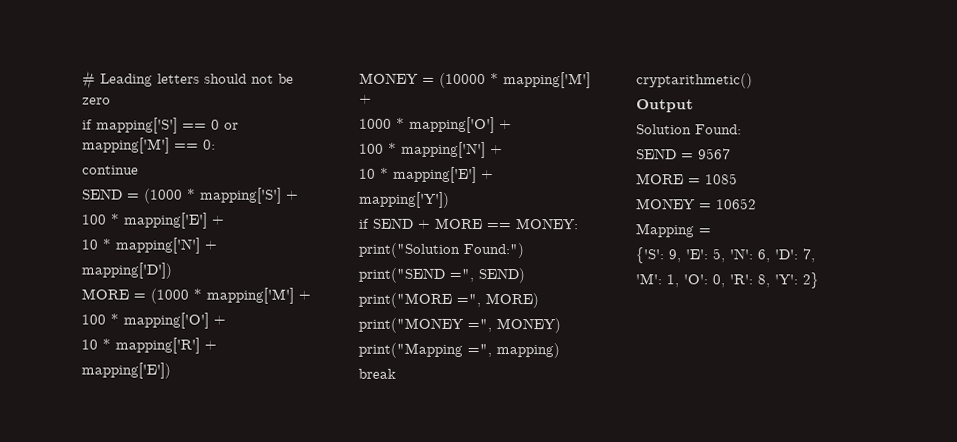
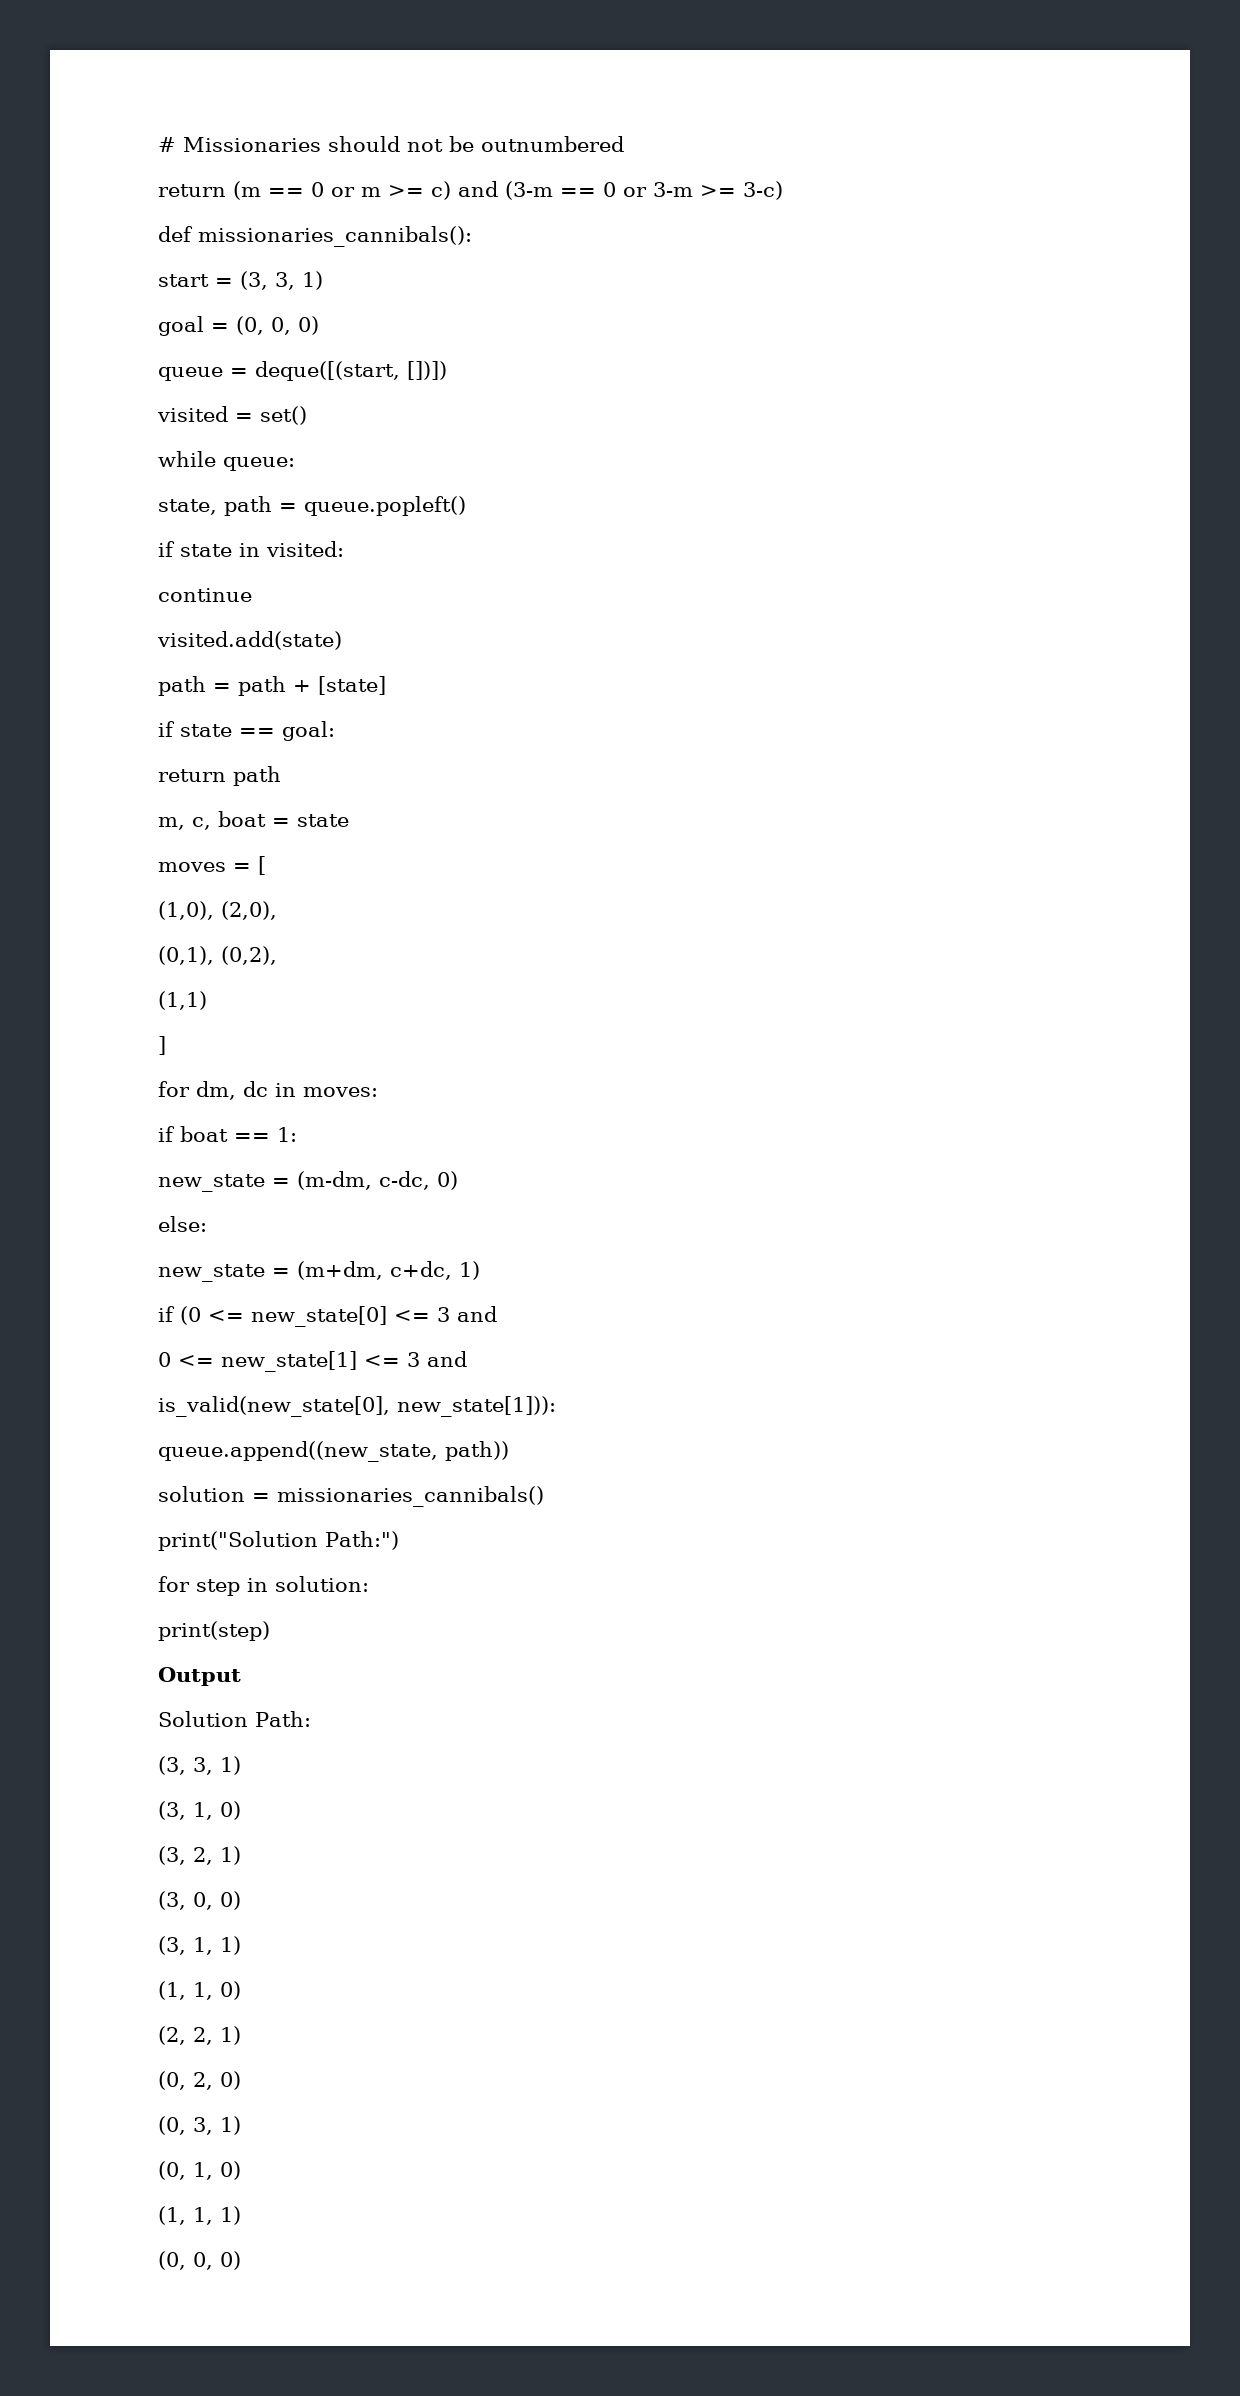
[100,73,200,87] Leading letters -> [183,137,321,152] Missionaries
[82,97,111,105] [82,117,239,134] [82,137,216,154] [82,165,139,175] [82,187,299,204] [81,212,225,229] [81,237,217,254] [81,262,172,279] [81,287,311,304] [81,312,226,329] [81,337,217,354] [81,362,171,379] [359,72,591,89] [359,94,372,104] [359,116,512,134] [359,141,503,159] [359,166,494,183] [359,191,450,208] [358,217,579,230] [358,242,524,259] [358,267,525,284] [358,292,539,309] [358,317,561,334] [358,342,560,359] [358,368,396,379] [636,73,753,89] [636,99,694,113] [636,124,742,135] [636,148,731,160] [636,173,738,185] [636,198,757,210] [635,223,711,238] [635,247,815,264] [635,272,819,289] zero // if mapping['S'] == 0 or mapping['M'] == 0: // continue // SEND = (1000 * mapping['S'] + // 100 * mapping['E'] + // 10 * mapping['N'] + // mapping['D']) // MORE = (1000 * mapping['M'] + // 100 * mapping['O'] + // 10 * mapping['R'] + // mapping['E']) // MONEY = (10000 * mapping['M'] + // 1000 * mapping['O'] + // 100 * mapping['N'] + // 10 * mapping['E'] + // mapping['Y']) // if SEND + MORE == MONEY: // print("Solution Found:") // print("SEND =", SEND) // print("MORE =", MORE) // print("MONEY =", MONEY) // print("Mapping =", mapping) // break // cryptarithmetic() // Output // Solution Found: // SEND = 9567 // MORE = 1085 // MONEY = 10652 // Mapping = // {'S': 9, 'E': 5, 'N': 6, 'D': 7, // 'M': 1, 'O': 0, 'R': 8, 'Y': 2} -> [481,136,624,152] [158,181,783,200] [158,226,472,247] [158,271,323,290] [158,316,319,336] [158,361,447,381] [157,406,307,425] [158,451,295,471] [158,496,466,516] [158,541,344,557] [158,588,252,602] [157,631,342,650] [158,676,386,696] [158,721,335,741] [158,766,281,786] [158,811,349,830] [158,856,266,875] [158,901,277,920] [158,946,277,965] [158,991,207,1010] [158,1036,166,1055] [158,1081,378,1100] [158,1126,297,1142] [158,1171,458,1192] [158,1216,207,1232] [158,1261,480,1282] [158,1306,497,1327] [158,1351,467,1372] [158,1396,556,1417] [158,1441,509,1462] [158,1486,544,1507] [158,1531,399,1551] [158,1576,369,1596] [158,1621,270,1641] [158,1667,241,1686] [158,1711,311,1727] [158,1756,241,1775] [158,1801,241,1820] [158,1846,241,1865] [158,1891,241,1910] [158,1936,241,1955] [158,1981,241,2000] [158,2026,241,2045] [158,2071,241,2090] [158,2116,241,2135] [158,2161,241,2180] [158,2206,241,2225] [158,2251,241,2270] outnumbered // return (m == 0 or m >= c) and (3-m == 0 or 3-m >= 3-c) // def missionaries_cannibals(): // start = (3, 3, 1) // goal = (0, 0, 0) // queue = deque([(start, [])]) // visited = set() // while queue: // state, path = queue.popleft() // if state in visited: // continue // visited.add(state) // path = path + [state] // if state == goal: // return path // m, c, boat = state // moves = [ // (1,0), (2,0), // (0,1), (0,2), // (1,1) // ] // for dm, dc in moves: // if boat == 1: // new_state = (m-dm, c-dc, 0) // else: // new_state = (m+dm, c+dc, 1) // if (0 <= new_state[0] <= 3 and // 0 <= new_state[1] <= 3 and // is_valid(new_state[0], new_state[1])): // queue.append((new_state, path)) // solution = missionaries_cannibals() // print("Solution Path:") // for step in solution: // print(step) // Output // Solution Path: // (3, 3, 1) // (3, 1, 0) // (3, 2, 1) // (3, 0, 0) // (3, 1, 1) // (1, 1, 0) // (2, 2, 1) // (0, 2, 0) // (0, 3, 1) // (0, 1, 0) // (1, 1, 1) // (0, 0, 0)

